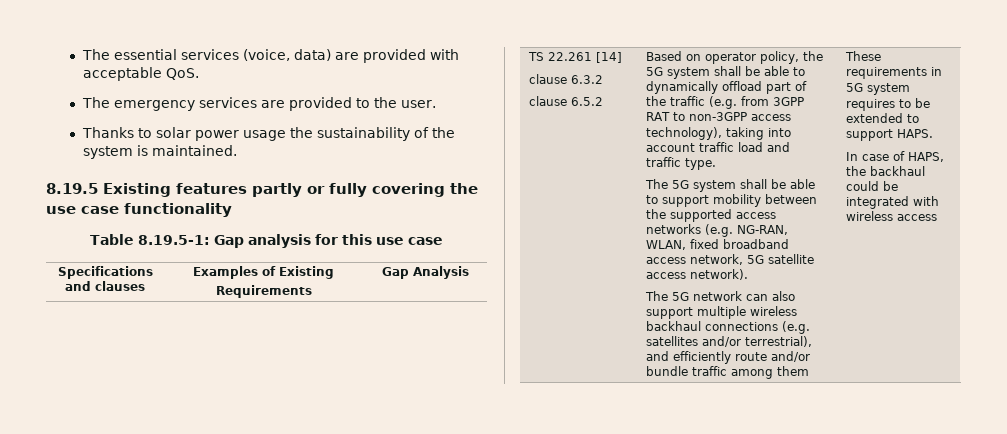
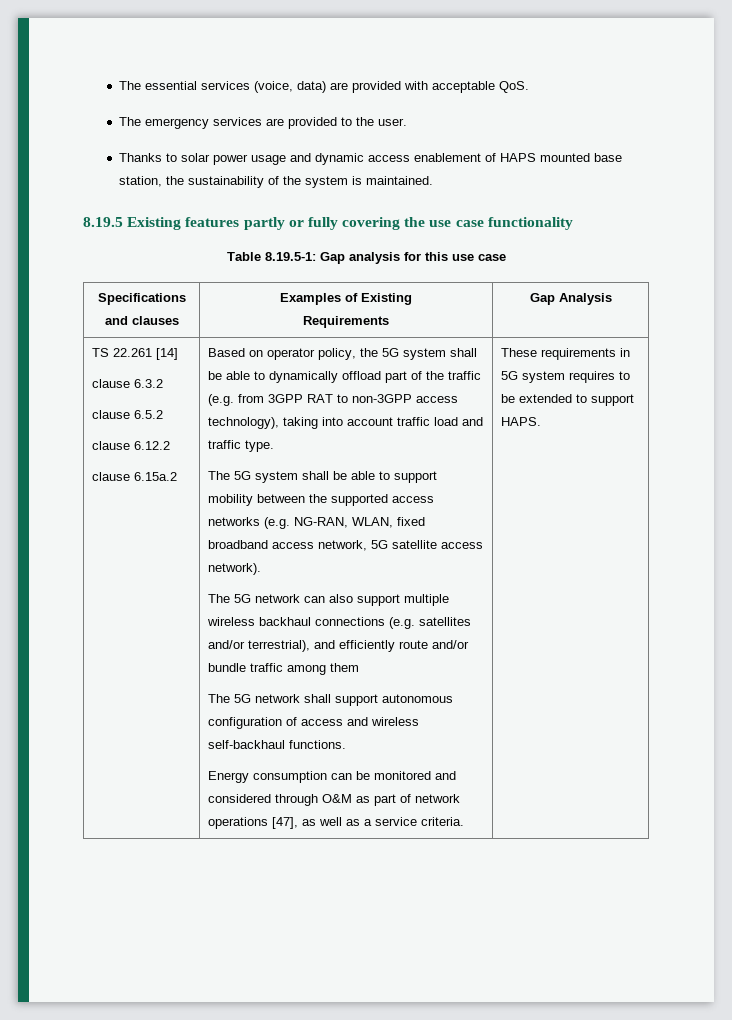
(286, 135) none -> [289,153,622,165] [118,176,162,187] and dynamic access enablement of HAPS mounted base station,
(604, 101) none -> [92,441,171,450] [92,472,178,481] // clause 6.12.2 // clause 6.15a.2
(810, 371) none -> [208,694,454,706] [208,717,420,729] [208,740,347,749] [208,771,457,783] [208,794,461,806] [208,817,465,829] // The 5G network shall support autonomous configuration of access and wireless self-backhaul functions. // Energy consumption can be monitored and considered through O&M as part of network operations [47], as well as a service criteria.
[846,151,945,162] [846,166,926,176] [846,181,899,191] [846,196,940,209] [846,211,938,221] // In case of HAPS, the backhaul could be integrated with wireless access -> (542, 421) none

